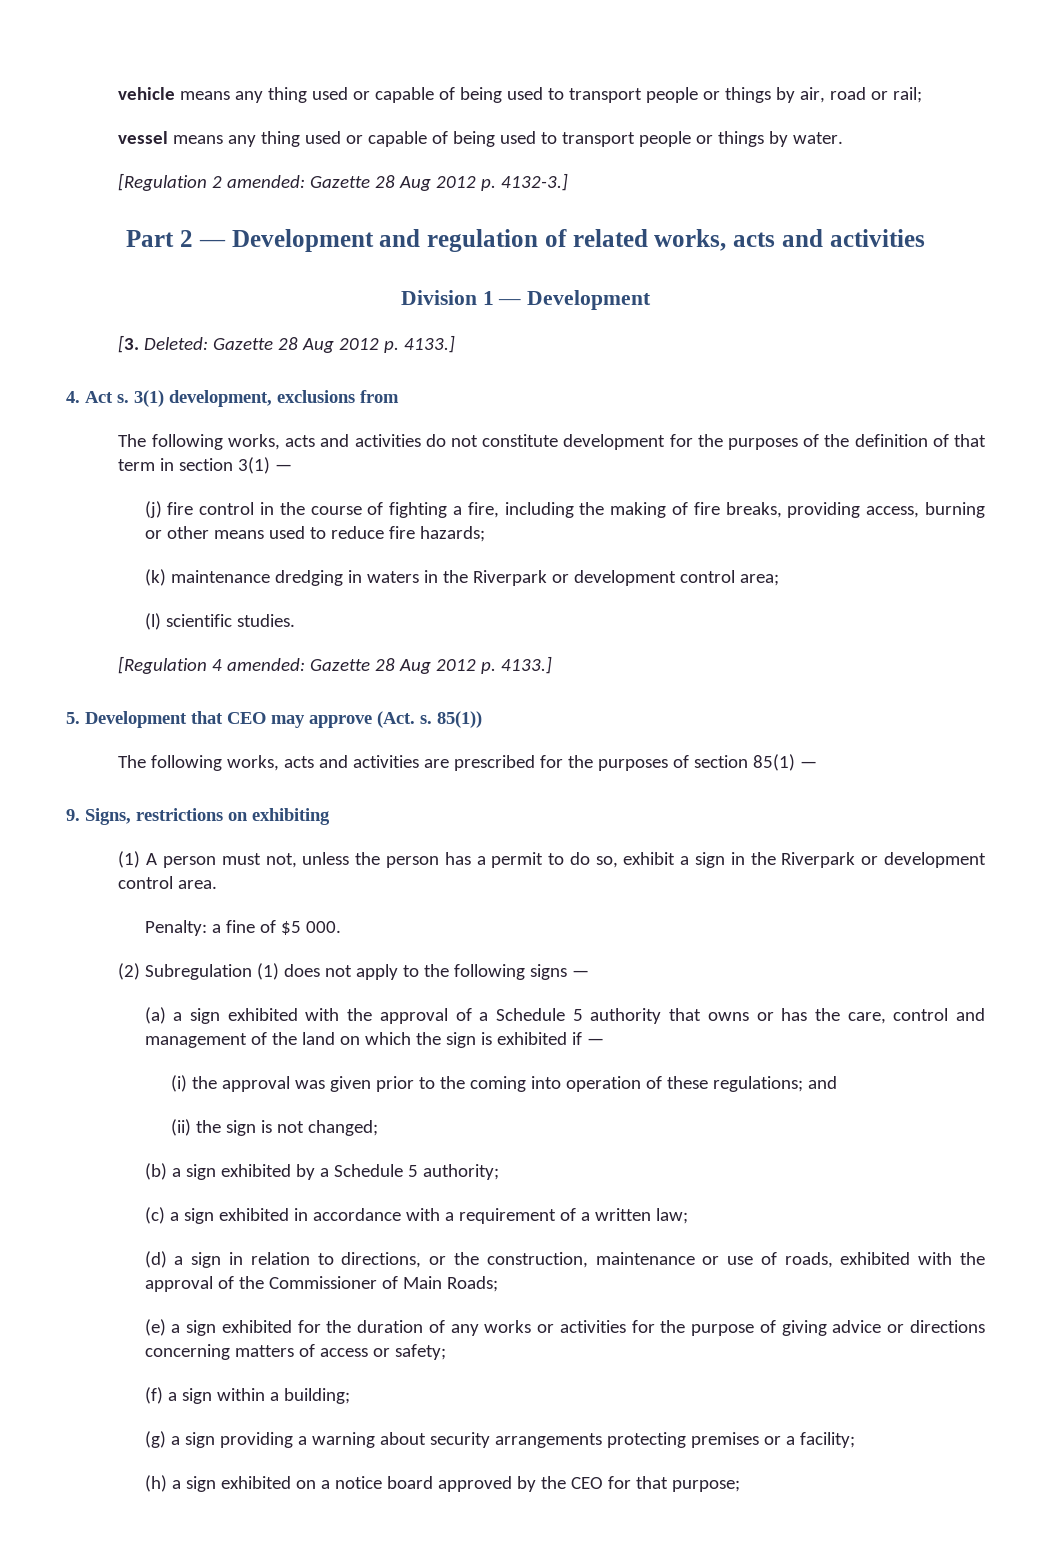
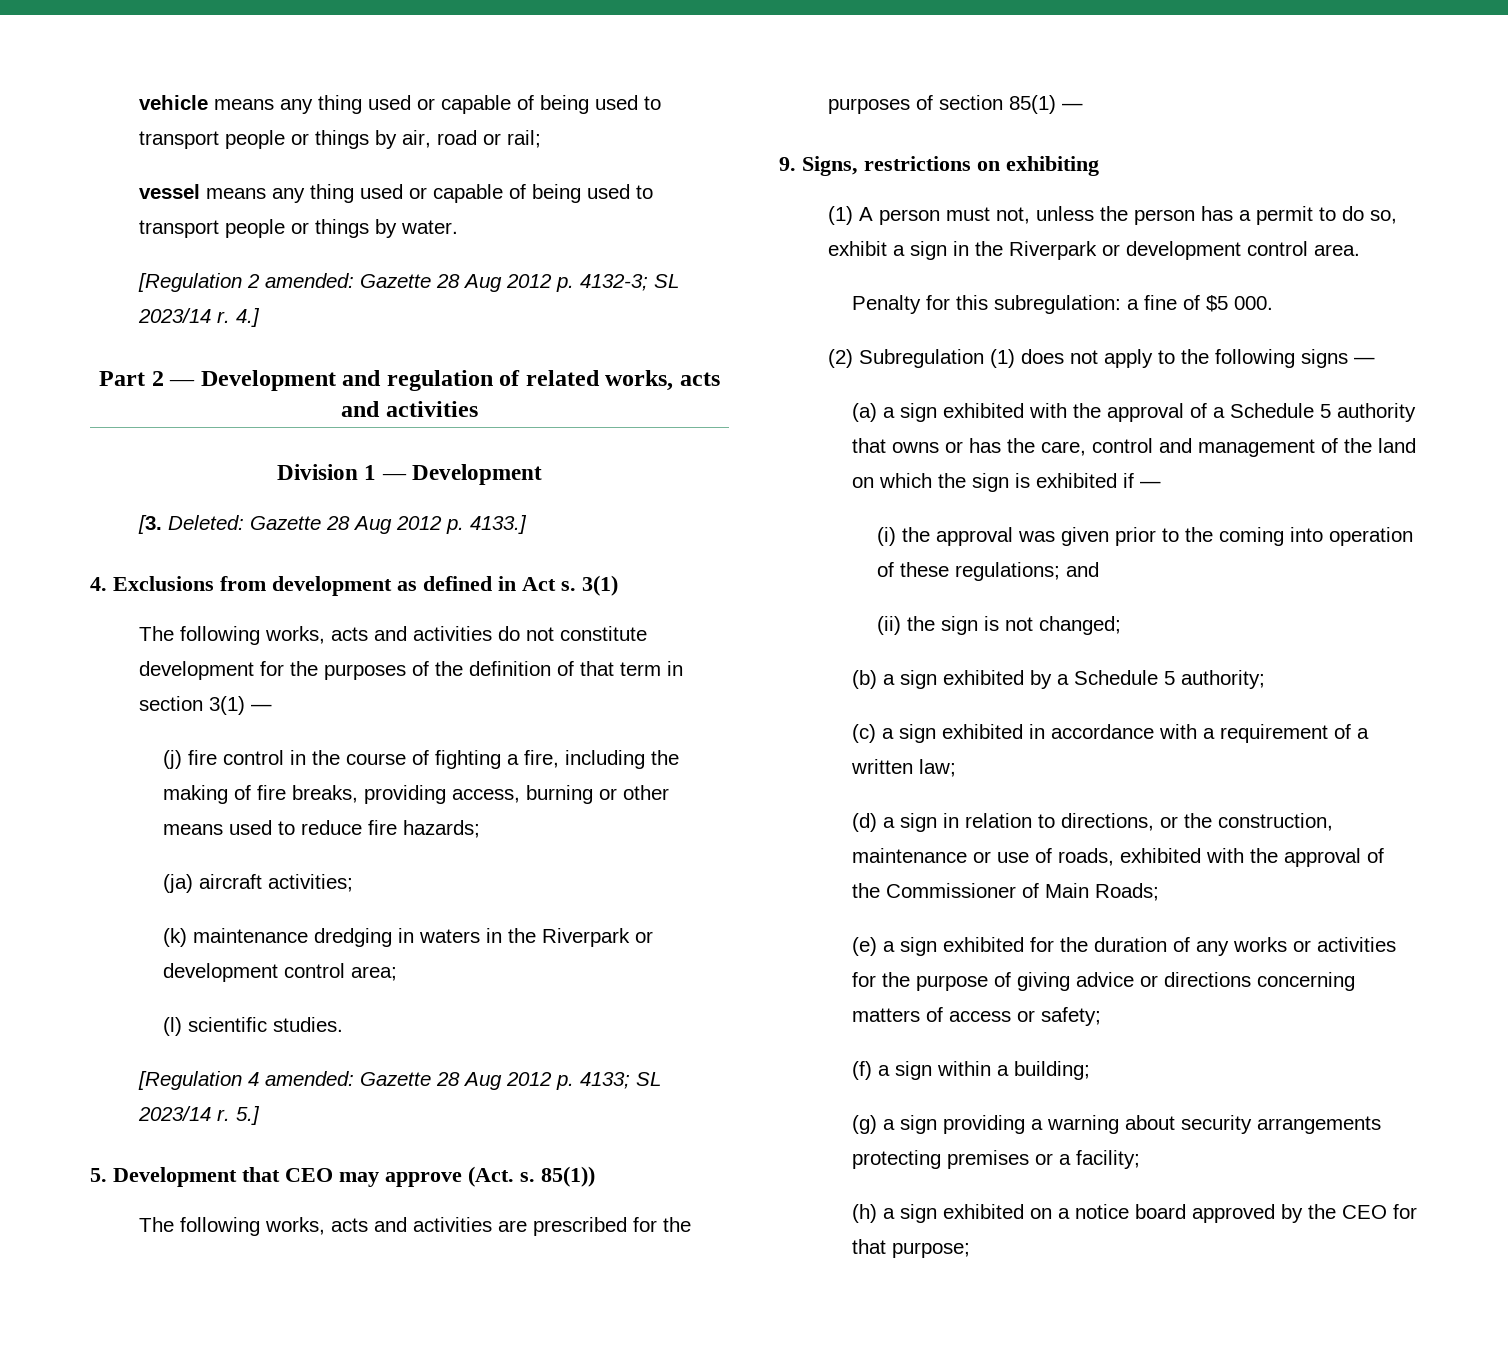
[501,173,569,191] 4132-3.] -> [579,274,679,291] [137,308,260,327] 4132-3; SL 2023/14 r. 4.]
(80, 397) none -> [113,576,516,596] Exclusions from development as defined in
[169,390,399,407] development, exclusions from -> (618, 585) none
(485, 534) none -> [163,874,354,893] // (ja) aircraft activities;
[501,656,553,674] 4133.] -> [579,1072,661,1089] [137,1106,260,1125] 4133; SL 2023/14 r. 5.]
[144,920,207,936] Penalty: -> [852,295,1122,314] Penalty for this subregulation:

